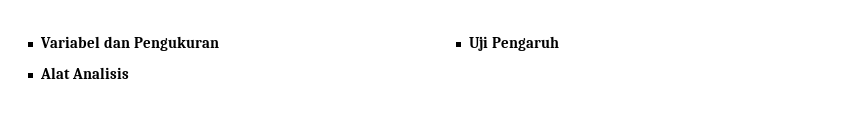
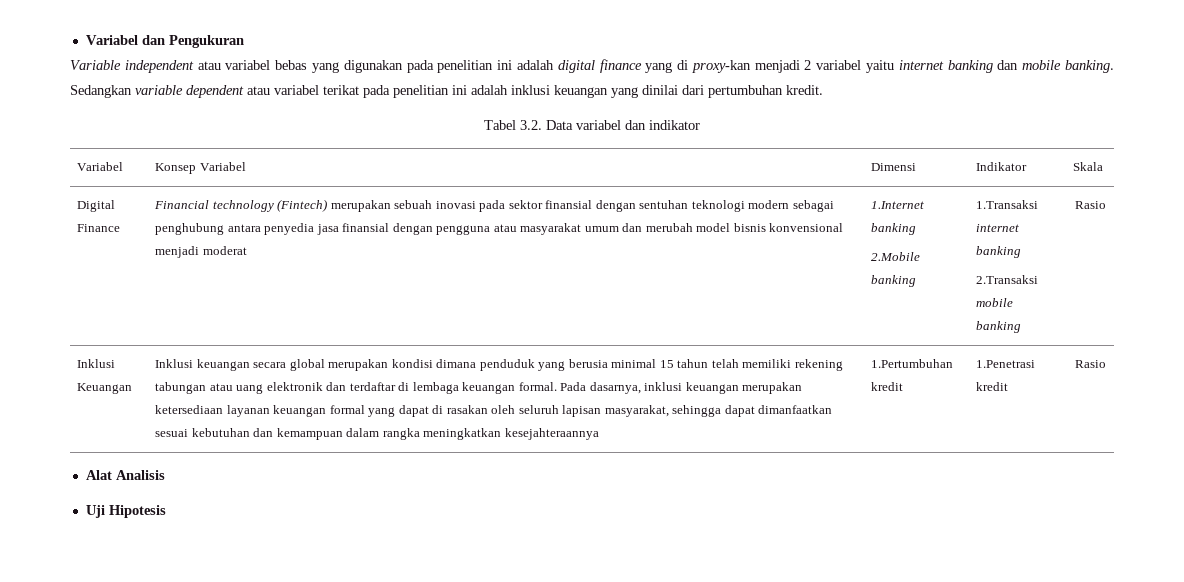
(219, 43) none -> [70,59,1114,73] [70,85,823,98] [484,120,700,130] [77,162,124,171] [155,162,246,174] [871,163,917,171] [976,162,1028,171] [1073,162,1104,171] [77,200,116,212] [77,224,121,232] [154,199,834,212] [155,223,844,235] [155,246,247,258] [871,201,925,209] [871,223,917,235] [871,252,921,261] [871,275,917,287] [976,200,1039,209] [976,224,1020,232] [976,246,1022,258] [976,275,1039,284] [976,298,1014,307] [976,321,1022,333] [1074,201,1106,209] [77,359,116,368] [77,383,133,394] [155,359,843,371] [155,382,803,394] [155,405,833,417] [155,428,599,440] [871,359,954,368] [871,382,904,391] [976,360,1036,368] [976,382,1009,391] [1074,360,1106,368] // Variable independent atau variabel bebas yang digunakan pada penelitian ini adalah digital finance yang di proxy-kan menjadi 2 variabel yaitu internet banking dan mobile banking. Sedangkan variable dependent atau variabel terikat pada penelitian ini adalah inklusi keuangan yang dinilai dari pertumbuhan kredit. // Tabel 3.2. Data variabel dan indikator // Variabel | Konsep Variabel | Dimensi | Indikator | Skala // Digital Finance | Financial technology (Fintech) merupakan sebuah inovasi pada sektor finansial dengan sentuhan teknologi modern sebagai penghubung antara penyedia jasa finansial dengan pengguna atau masyarakat umum dan merubah model bisnis konvensional menjadi moderat | 1.Internet banking // 2.Mobile banking | 1.Transaksi internet banking // 2.Transaksi mobile banking | Rasio // Inklusi Keuangan | Inklusi keuangan secara global merupakan kondisi dimana penduduk yang berusia minimal 15 tahun telah memiliki rekening tabungan atau uang elektronik dan terdaftar di lembaga keuangan formal. Pada dasarnya, inklusi keuangan merupakan ketersediaan layanan keuangan formal yang dapat di rasakan oleh seluruh lapisan masyarakat, sehingga dapat dimanfaatkan sesuai kebutuhan dan kemampuan dalam rangka meningkatkan kesejahteraannya | 1.Pertumbuhan kredit | 1.Penetrasi kredit | Rasio
[491,36,559,51] Pengaruh -> [108,505,166,518] Hipotesis

